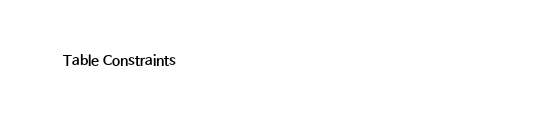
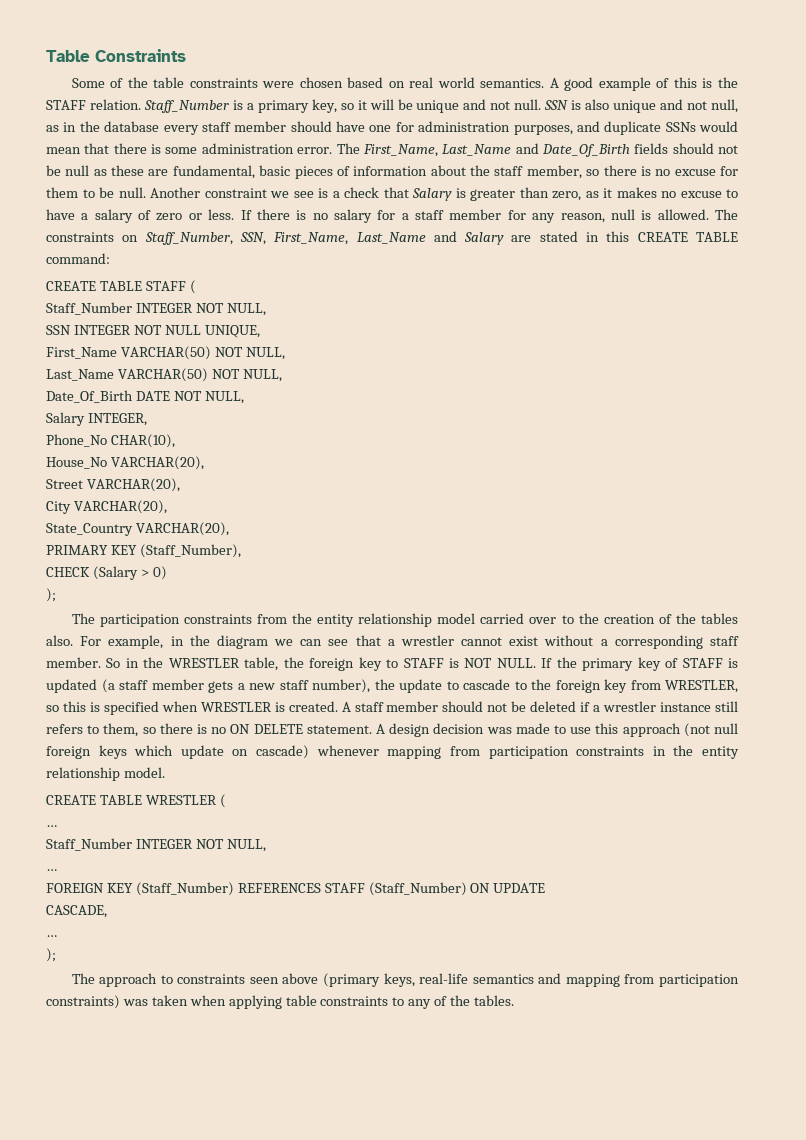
(176, 60) none -> [71,77,738,91] [46,99,739,113] [46,121,738,135] [46,143,738,157] [46,165,738,179] [46,187,738,201] [46,209,739,223] [46,231,738,245] [46,253,110,264] [46,280,196,294] [46,302,266,316] [46,325,260,338] [46,346,285,360] [46,368,282,382] [46,390,244,404] [46,412,147,426] [46,434,175,448] [46,456,204,470] [46,478,180,492] [46,500,167,514] [46,522,229,536] [46,544,241,558] [46,566,167,580] [46,588,56,602] [71,613,738,627] [46,635,739,649] [46,657,739,671] [46,679,738,693] [46,701,739,715] [46,723,739,737] [46,745,740,759] [46,767,165,781] [46,794,226,808] [46,825,57,827] [46,838,266,852] [46,869,57,871] [46,882,546,896] [46,905,107,918] [46,935,57,937] [46,948,56,962] [71,973,740,987] [46,995,515,1009] // Some of the table constraints were chosen based on real world semantics. A good example of this is the STAFF relation. Staff_Number is a primary key, so it will be unique and not null. SSN is also unique and not null, as in the database every staff member should have one for administration purposes, and duplicate SSNs would mean that there is some administration error. The First_Name, Last_Name and Date_Of_Birth fields should not be null as these are fundamental, basic pieces of information about the staff member, so there is no excuse for them to be null. Another constraint we see is a check that Salary is greater than zero, as it makes no excuse to have a salary of zero or less. If there is no salary for a staff member for any reason, null is allowed. The constraints on Staff_Number, SSN, First_Name, Last_Name and Salary are stated in this CREATE TABLE command: // CREATE TABLE STAFF ( // Staff_Number INTEGER NOT NULL, // SSN INTEGER NOT NULL UNIQUE, // First_Name VARCHAR(50) NOT NULL, // Last_Name VARCHAR(50) NOT NULL, // Date_Of_Birth DATE NOT NULL, // Salary INTEGER, // Phone_No CHAR(10), // House_No VARCHAR(20), // Street VARCHAR(20), // City VARCHAR(20), // State_Country VARCHAR(20), // PRIMARY KEY (Staff_Number), // CHECK (Salary > 0) // ); // The participation constraints from the entity relationship model carried over to the creation of the tables also. For example, in the diagram we can see that a wrestler cannot exist without a corresponding staff member. So in the WRESTLER table, the foreign key to STAFF is NOT NULL. If the primary key of STAFF is updated (a staff member gets a new staff number), the update to cascade to the foreign key from WRESTLER, so this is specified when WRESTLER is created. A staff member should not be deleted if a wrestler instance still refers to them, so there is no ON DELETE statement. A design decision was made to use this approach (not null foreign keys which update on cascade) whenever mapping from participation constraints in the entity relationship model. // CREATE TABLE WRESTLER ( // … // Staff_Number INTEGER NOT NULL, // … // FOREIGN KEY (Staff_Number) REFERENCES STAFF (Staff_Number) ON UPDATE // CASCADE, // … // ); // The approach to constraints seen above (primary keys, real-life semantics and mapping from participation constraints) was taken when applying table constraints to any of the tables.

